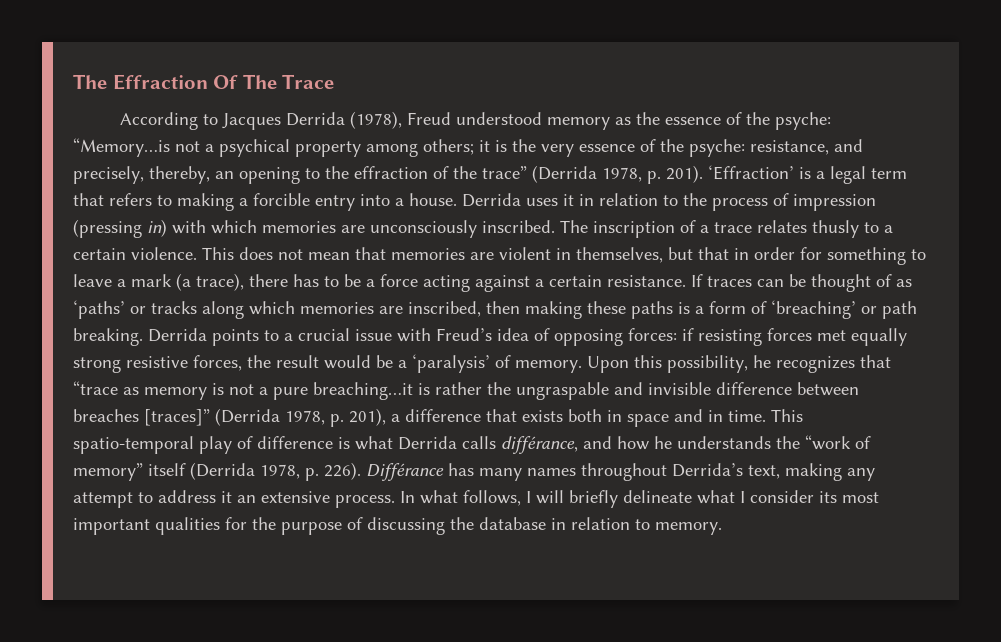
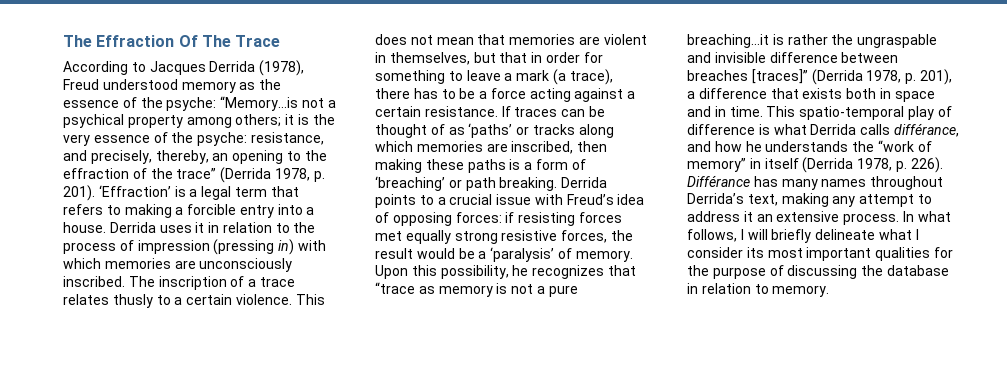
(143, 472) none -> [749,158,761,169] in

